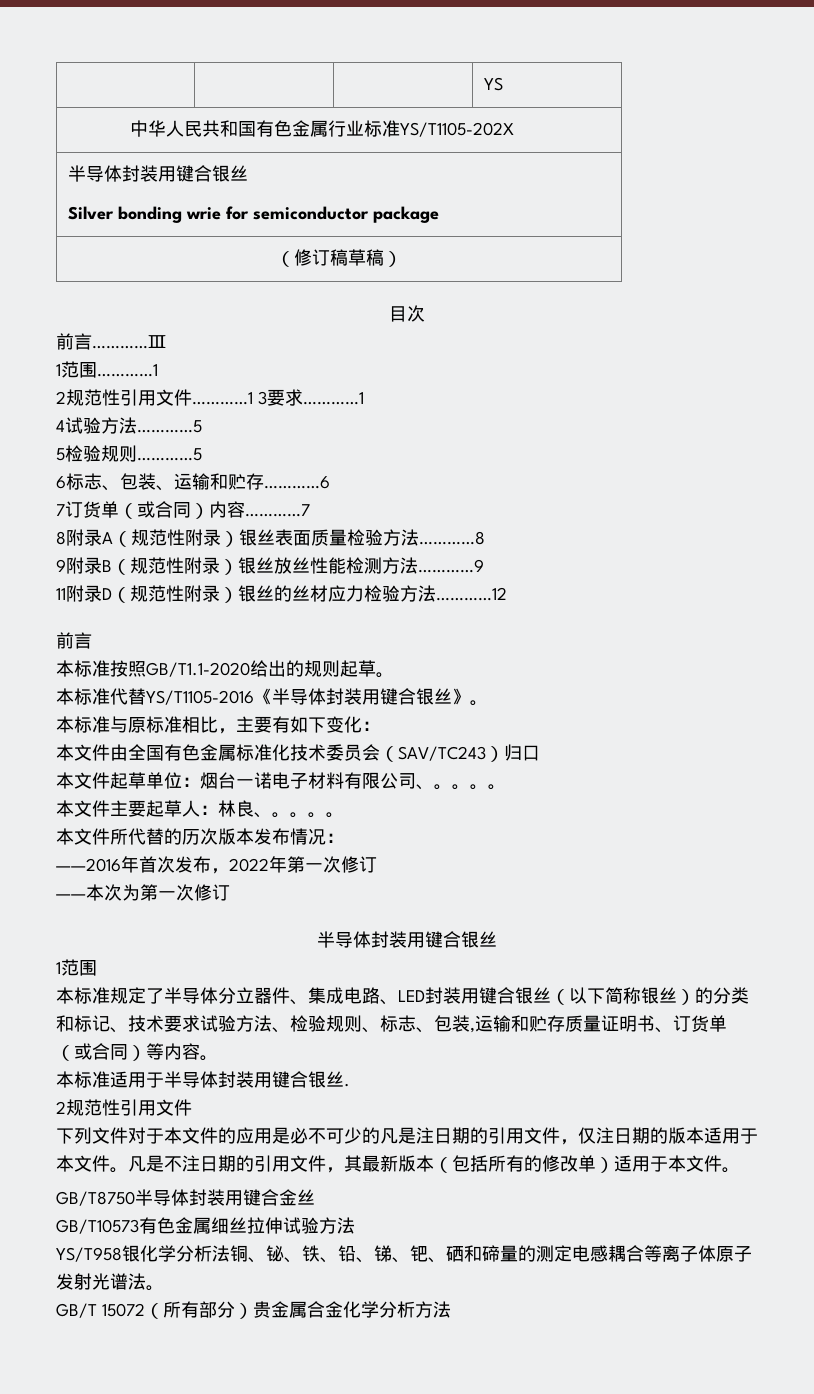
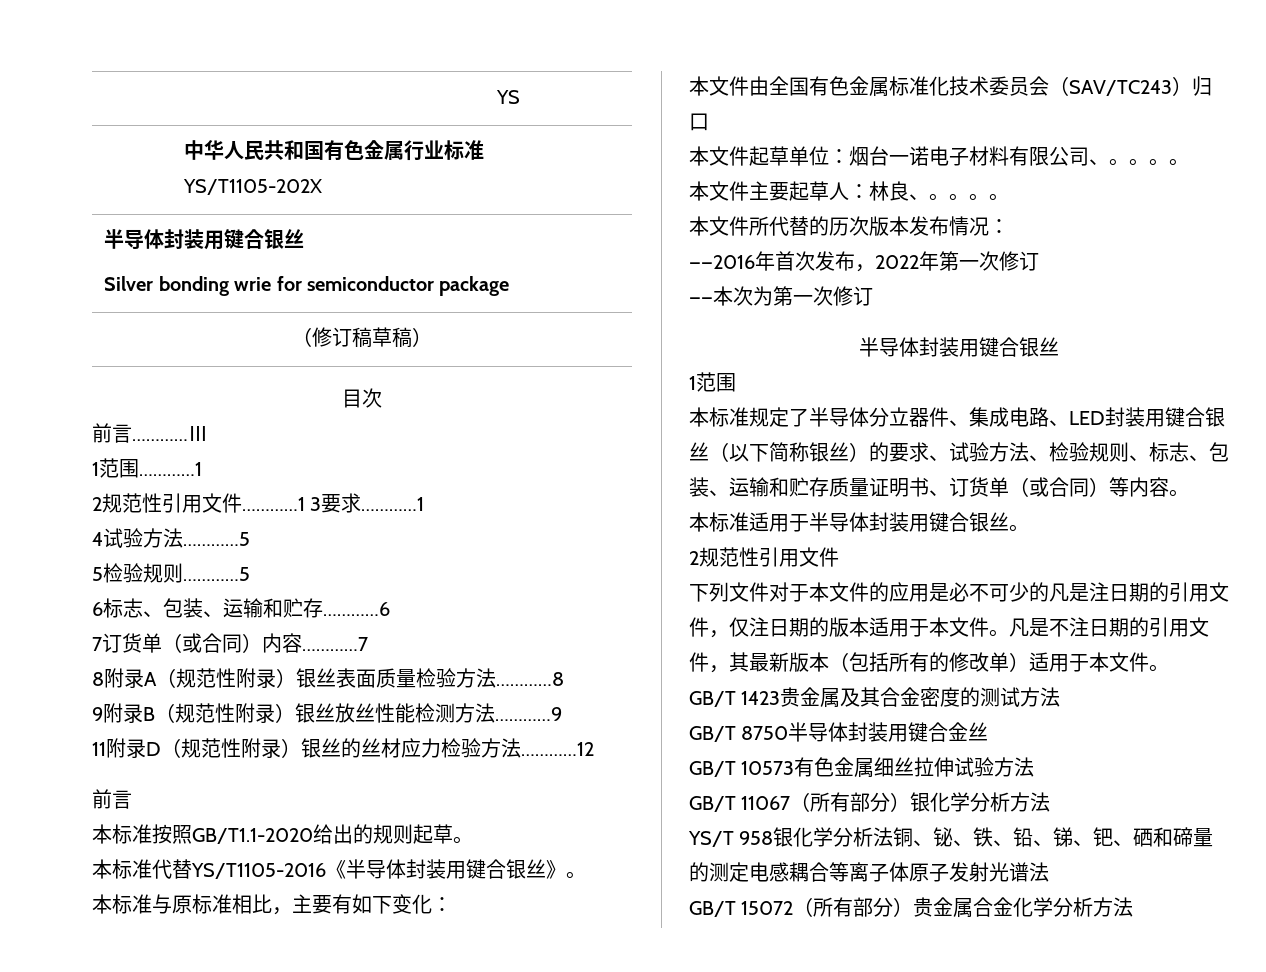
[713,987,749,1004] [56,1015,200,1033] 分类和标记、技术要求 -> [889,442,949,462] 要求、
[470,1027,475,1033] , -> [709,490,729,496] 、
[344,1083,350,1087] . -> [1009,524,1029,532] 。
[56,1191,135,1206] GB/T8750 -> [689,687,1061,708] [689,726,789,742] GB/T 1423贵金属及其合金密度的测试方法 // GB/T 8750
[56,1219,139,1234] GB/T10573 -> [689,761,795,777] GB/T 10573
[56,1247,122,1262] YS/T958 -> [689,792,1051,812] [688,831,774,847] GB/T 11067（所有部分）银化学分析方法 // YS/T 958
[146,1285,164,1291] 。 -> (1049, 872) none

